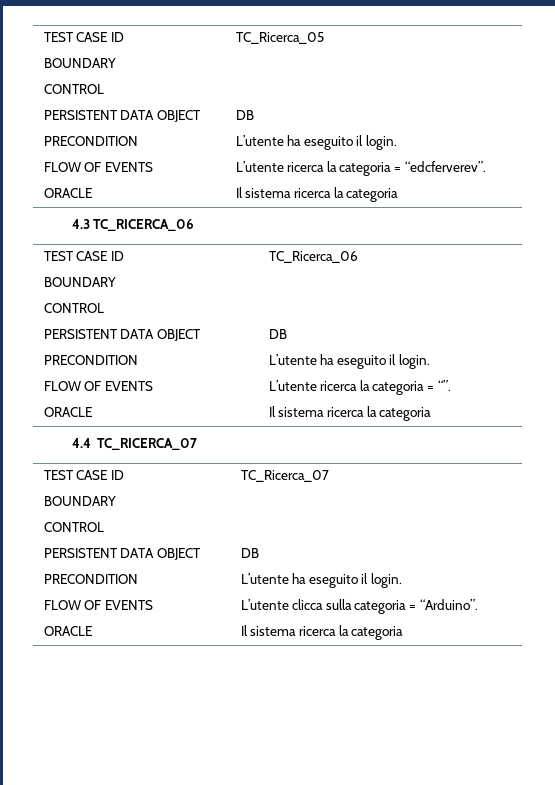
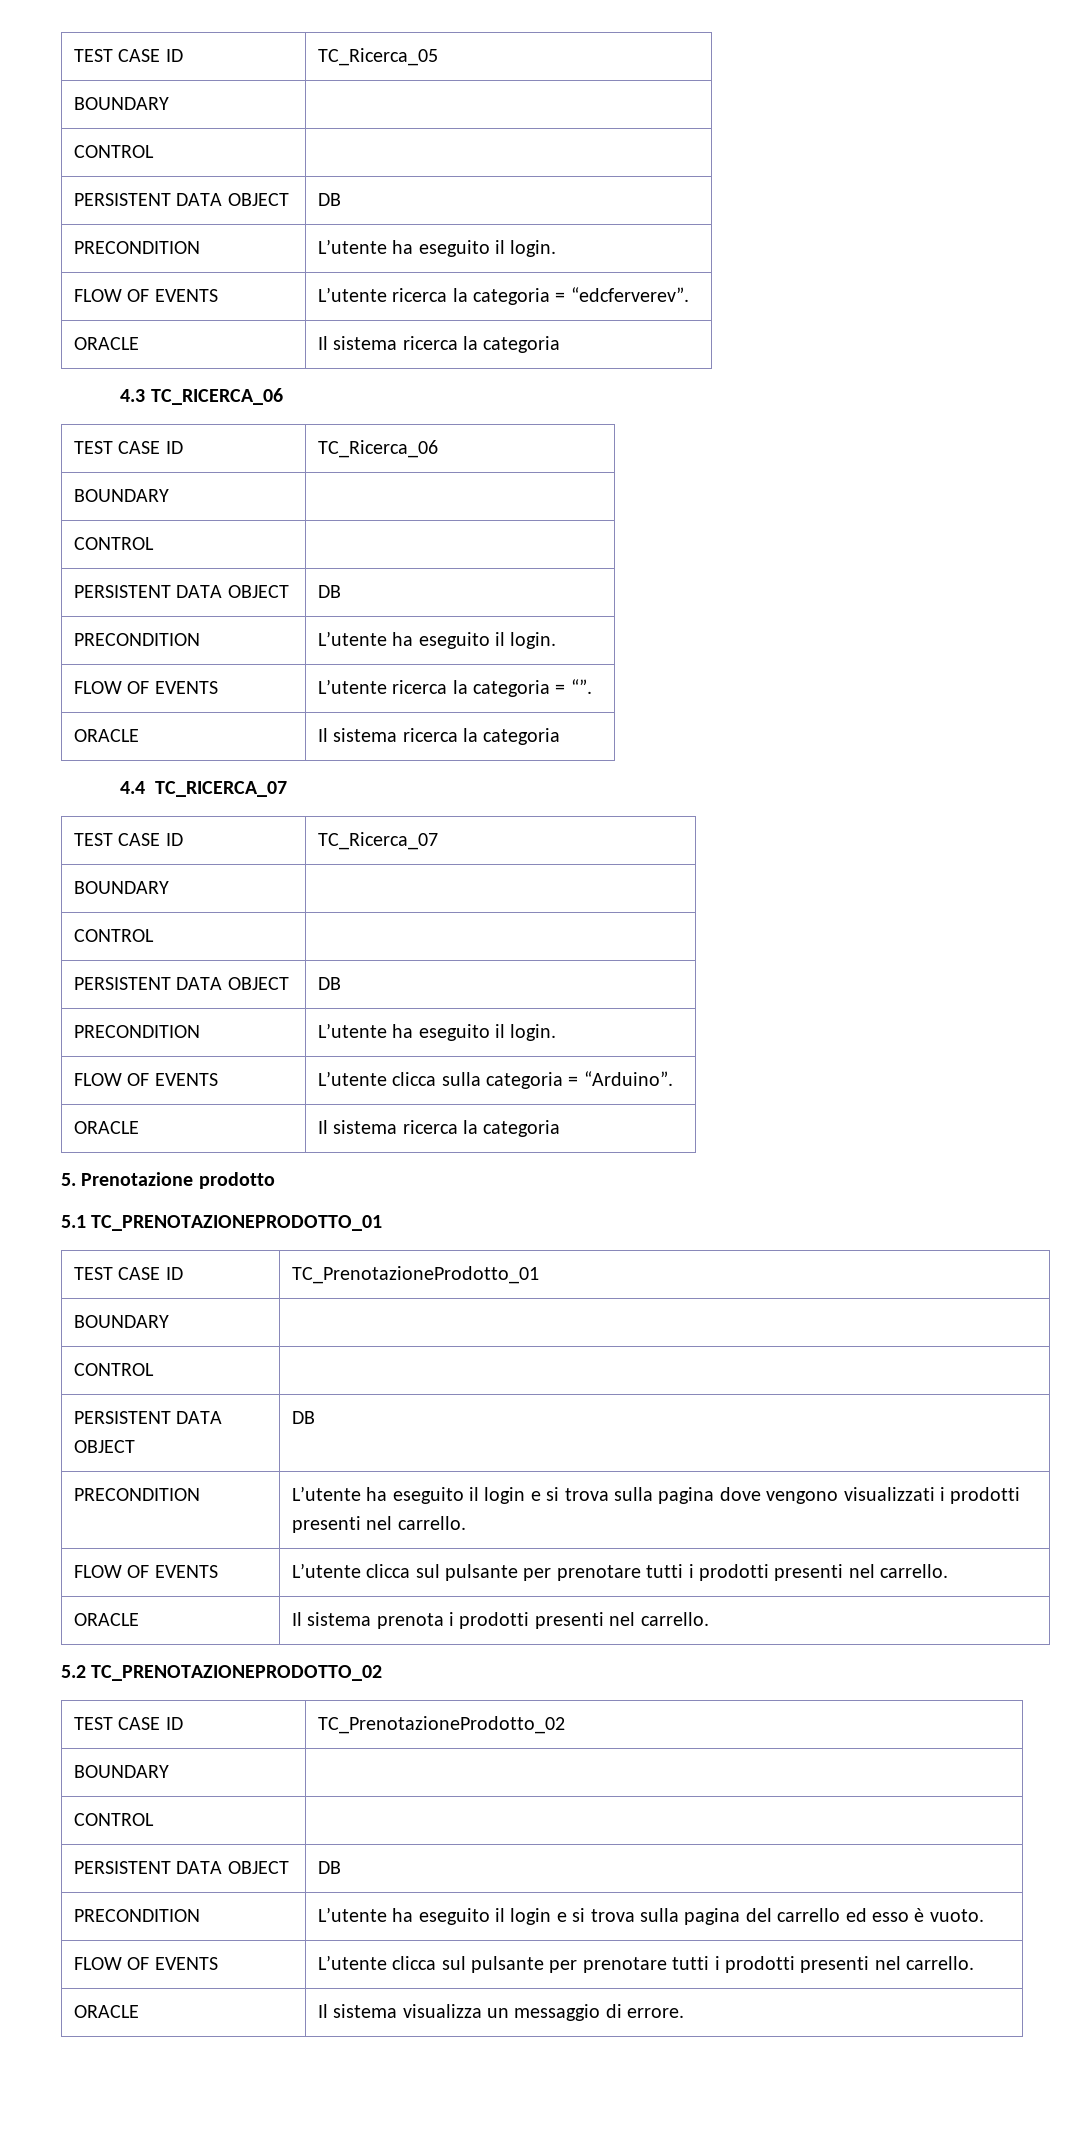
(404, 633) none -> [61,1172,275,1189] [61,1215,383,1231] [73,1267,183,1280] [291,1266,539,1284] [73,1315,169,1328] [73,1363,154,1376] [73,1411,223,1424] [73,1440,135,1453] [291,1411,315,1424] [73,1488,200,1501] [291,1486,1021,1504] [291,1516,466,1533] [73,1565,218,1578] [291,1563,949,1581] [73,1613,139,1626] [291,1612,709,1629] [61,1665,383,1681] [73,1717,183,1730] [317,1716,565,1734] [73,1765,169,1778] [73,1813,154,1826] [73,1861,289,1874] [317,1861,341,1874] [73,1909,200,1922] [317,1907,984,1925] [73,1957,218,1970] [317,1955,975,1973] [73,2005,139,2018] [317,2004,685,2021] // 5. Prenotazione prodotto // 5.1 TC_PRENOTAZIONEPRODOTTO_01 // TEST CASE ID | TC_PrenotazioneProdotto_01 // BOUNDARY | // CONTROL | // PERSISTENT DATA OBJECT | DB // PRECONDITION | L’utente ha eseguito il login e si trova sulla pagina dove vengono visualizzati i prodotti presenti nel carrello. // FLOW OF EVENTS | L’utente clicca sul pulsante per prenotare tutti i prodotti presenti nel carrello. // ORACLE | Il sistema prenota i prodotti presenti nel carrello. // 5.2 TC_PRENOTAZIONEPRODOTTO_02 // TEST CASE ID | TC_PrenotazioneProdotto_02 // BOUNDARY | // CONTROL | // PERSISTENT DATA OBJECT | DB // PRECONDITION | L’utente ha eseguito il login e si trova sulla pagina del carrello ed esso è vuoto. // FLOW OF EVENTS | L’utente clicca sul pulsante per prenotare tutti i prodotti presenti nel carrello. // ORACLE | Il sistema visualizza un messaggio di errore.

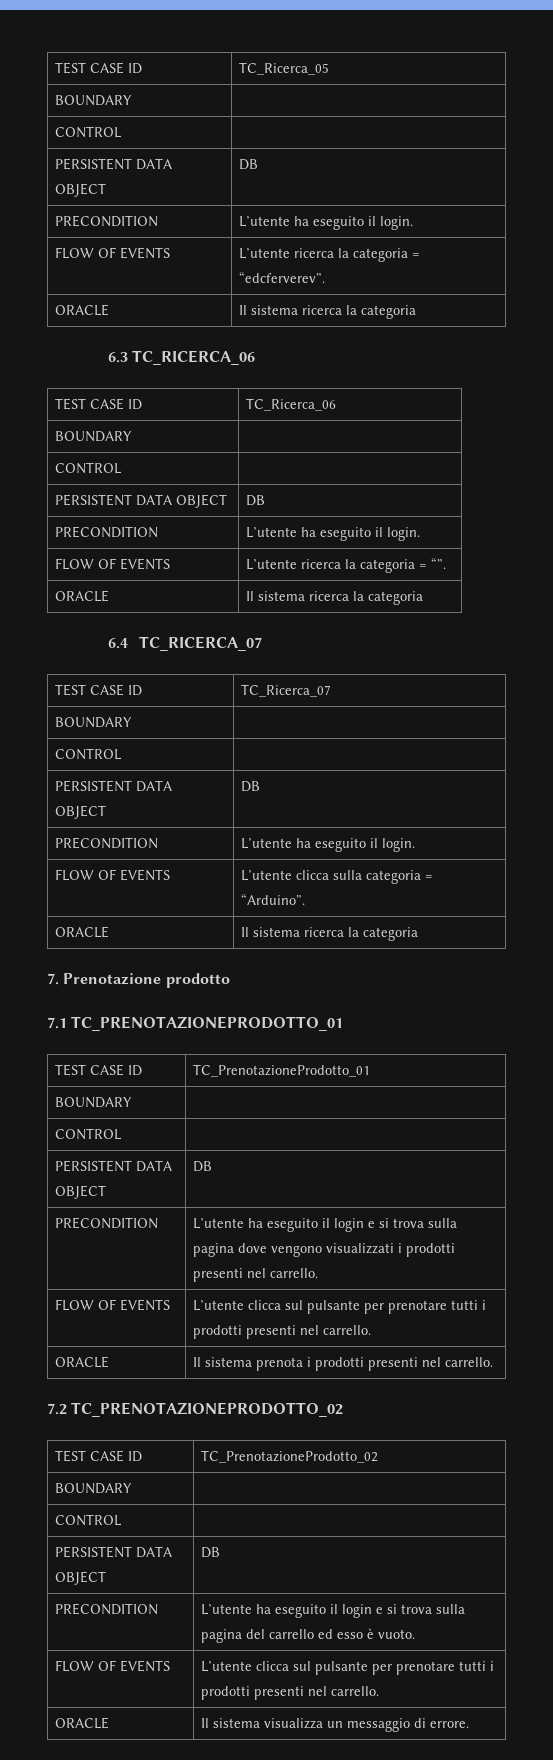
[120,389,146,402] 4.3 -> [108,352,129,363] 6.3
[120,781,146,794] 4.4 -> [108,638,129,649] 6.4
[61,1173,76,1186] 5. -> [47,973,59,985] 7.
[61,1215,86,1228] 5.1 -> [47,1017,67,1029] 7.1
[61,1665,86,1678] 5.2 -> [47,1403,67,1415] 7.2

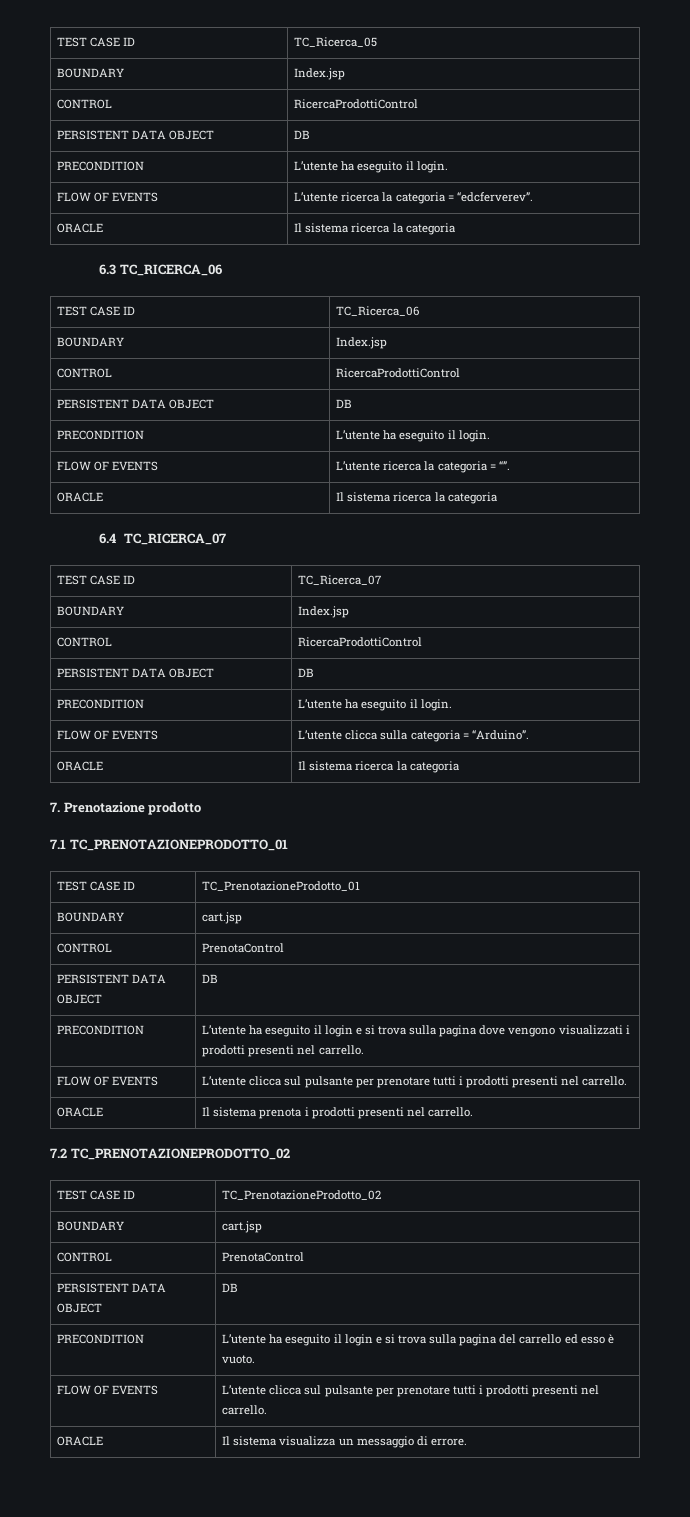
[55,126,122,138] // CONTROL | -> [294,68,346,80] [57,99,113,109] [294,99,419,109] Index.jsp // CONTROL | RicercaProdottiControl
[55,462,122,474] // CONTROL | -> [336,337,388,349] [57,368,113,378] [336,368,461,378] Index.jsp // CONTROL | RicercaProdottiControl
[55,748,122,760] // CONTROL | -> [298,606,350,618] [57,637,113,647] [298,637,423,647] Index.jsp // CONTROL | RicercaProdottiControl
[55,1128,122,1140] // CONTROL | -> [202,912,243,924] [57,943,113,953] [202,943,285,953] cart.jsp // CONTROL | PrenotaControl
[55,1514,122,1526] // CONTROL | -> [222,1221,263,1233] [57,1252,113,1262] [222,1252,305,1262] cart.jsp // CONTROL | PrenotaControl

